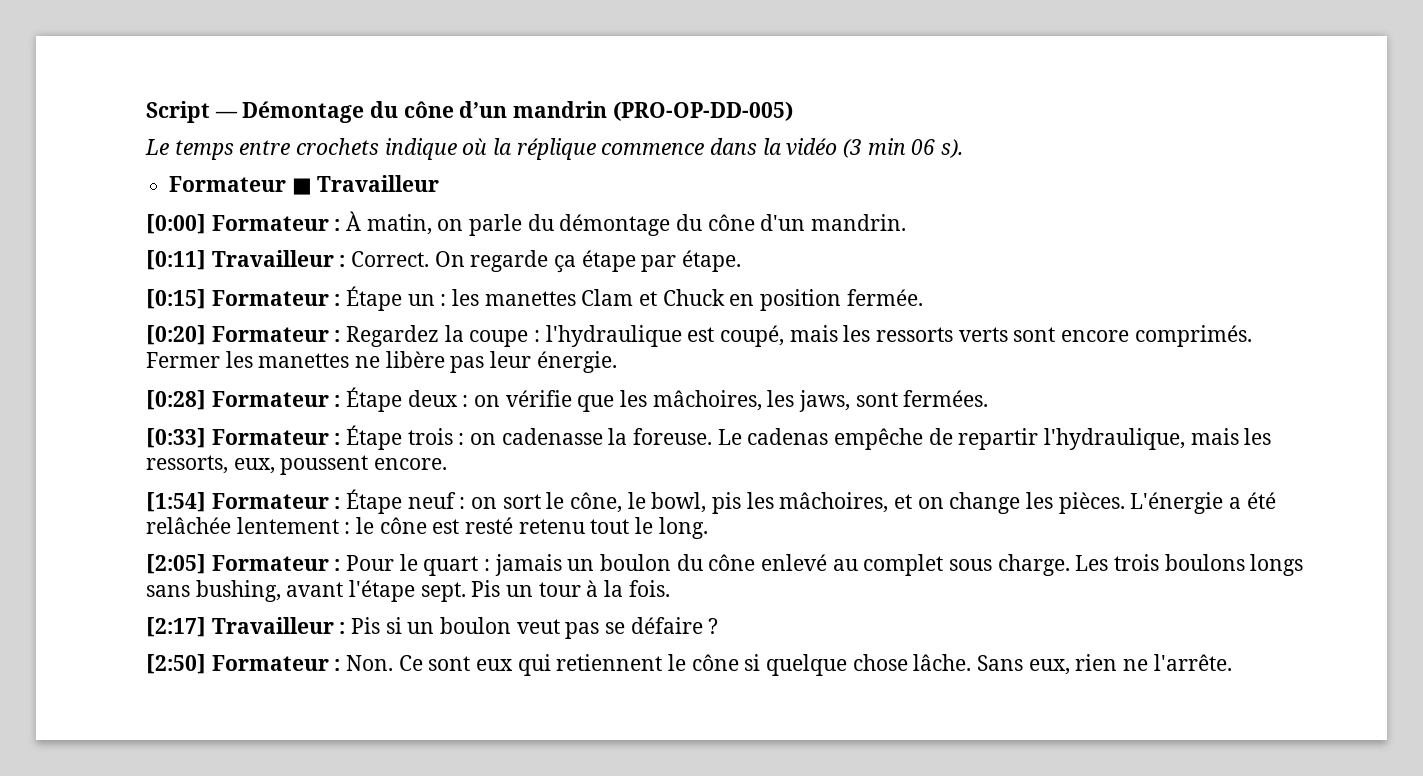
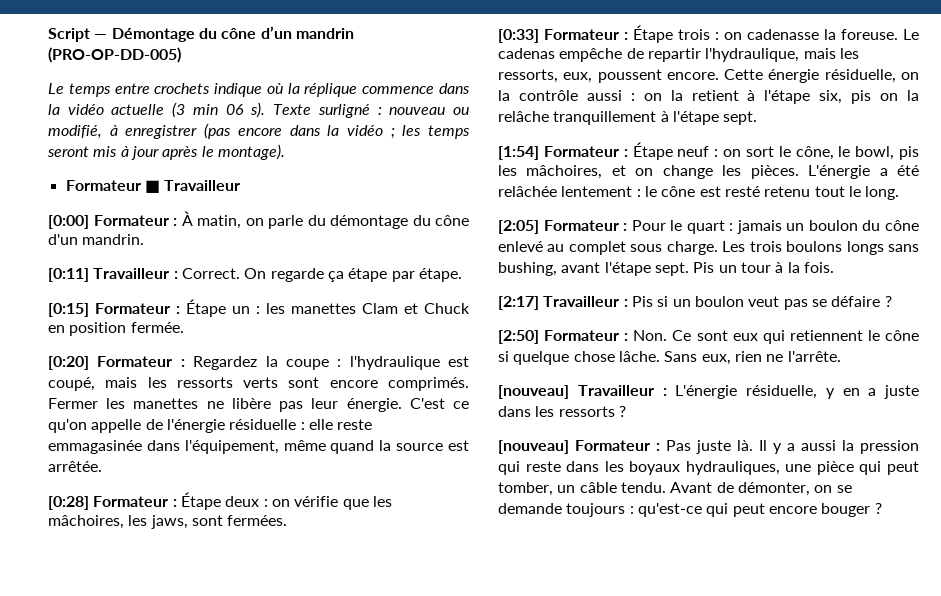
(838, 146) none -> [111,104,165,115] actuelle
(964, 148) none -> [273,104,470,118] [48,123,470,139] [47,144,285,160] Texte surligné : nouveau ou modifié, à enregistrer (pas encore dans la vidéo ; les temps seront mis à jour après le montage).
(617, 362) none -> [409,398,470,409] [48,419,373,433] [48,440,469,454] [48,461,102,472] C'est ce qu'on appelle de l'énergie résiduelle : elle reste emmagasinée dans l'équipement, même quand la source est arrêtée.
(448, 464) none -> [724,69,919,83] [498,90,919,104] [498,111,758,125] Cette énergie résiduelle, on la contrôle aussi : on la retient à l'étape six, pis on la relâche tranquillement à l'étape sept.
(1232, 662) none -> [498,385,919,399] [498,406,626,417] [498,440,919,454] [498,461,919,475] [498,482,852,496] [498,503,882,517] // [nouveau] Travailleur : L'énergie résiduelle, y en a juste dans les ressorts ? // [nouveau] Formateur : Pas juste là. Il y a aussi la pression qui reste dans les boyaux hydrauliques, une pièce qui peut tomber, un câble tendu. Avant de démonter, on se demande toujours : qu'est-ce qui peut encore bouger ?

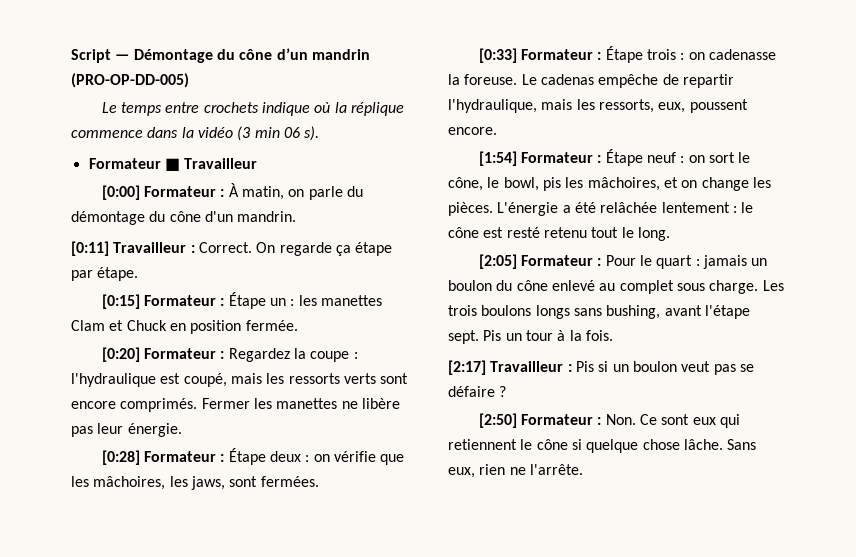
[111,104,165,115] actuelle -> (233, 132) none
[273,104,470,118] [48,123,470,139] [47,144,285,160] Texte surligné : nouveau ou modifié, à enregistrer (pas encore dans la vidéo ; les temps seront mis à jour après le montage). -> (320, 133) none
[409,398,470,409] [48,419,373,433] [48,440,469,454] [48,461,102,472] C'est ce qu'on appelle de l'énergie résiduelle : elle reste emmagasinée dans l'équipement, même quand la source est arrêtée. -> (182, 430) none
[724,69,919,83] [498,90,919,104] [498,111,758,125] Cette énergie résiduelle, on la contrôle aussi : on la retient à l'étape six, pis on la relâche tranquillement à l'étape sept. -> (497, 131) none
[498,385,919,399] [498,406,626,417] [498,440,919,454] [498,461,919,475] [498,482,852,496] [498,503,882,517] // [nouveau] Travailleur : L'énergie résiduelle, y en a juste dans les ressorts ? // [nouveau] Formateur : Pas juste là. Il y a aussi la pression qui reste dans les boyaux hydrauliques, une pièce qui peut tomber, un câble tendu. Avant de démonter, on se demande toujours : qu'est-ce qui peut encore bouger ? -> (583, 469) none

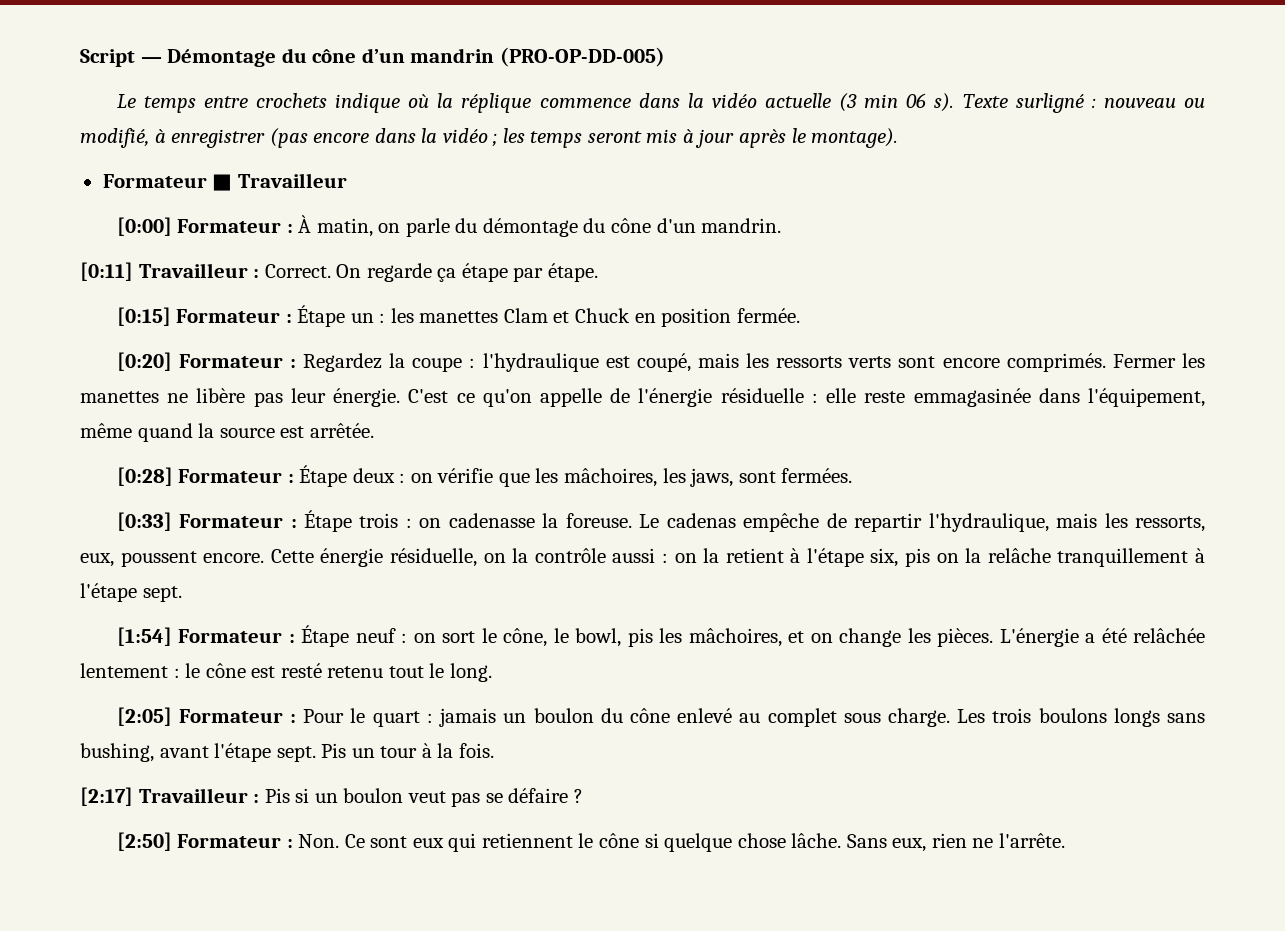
(233, 132) none -> [764,93,831,108] actuelle
(320, 133) none -> [962,93,1206,113] [80,128,899,148] Texte surligné : nouveau ou modifié, à enregistrer (pas encore dans la vidéo ; les temps seront mis à jour après le montage).
(182, 430) none -> [408,388,1205,407] [80,423,374,442] C'est ce qu'on appelle de l'énergie résiduelle : elle reste emmagasinée dans l'équipement, même quand la source est arrêtée.
(497, 131) none -> [270,548,1206,567] [80,583,182,602] Cette énergie résiduelle, on la contrôle aussi : on la retient à l'étape six, pis on la relâche tranquillement à l'étape sept.

